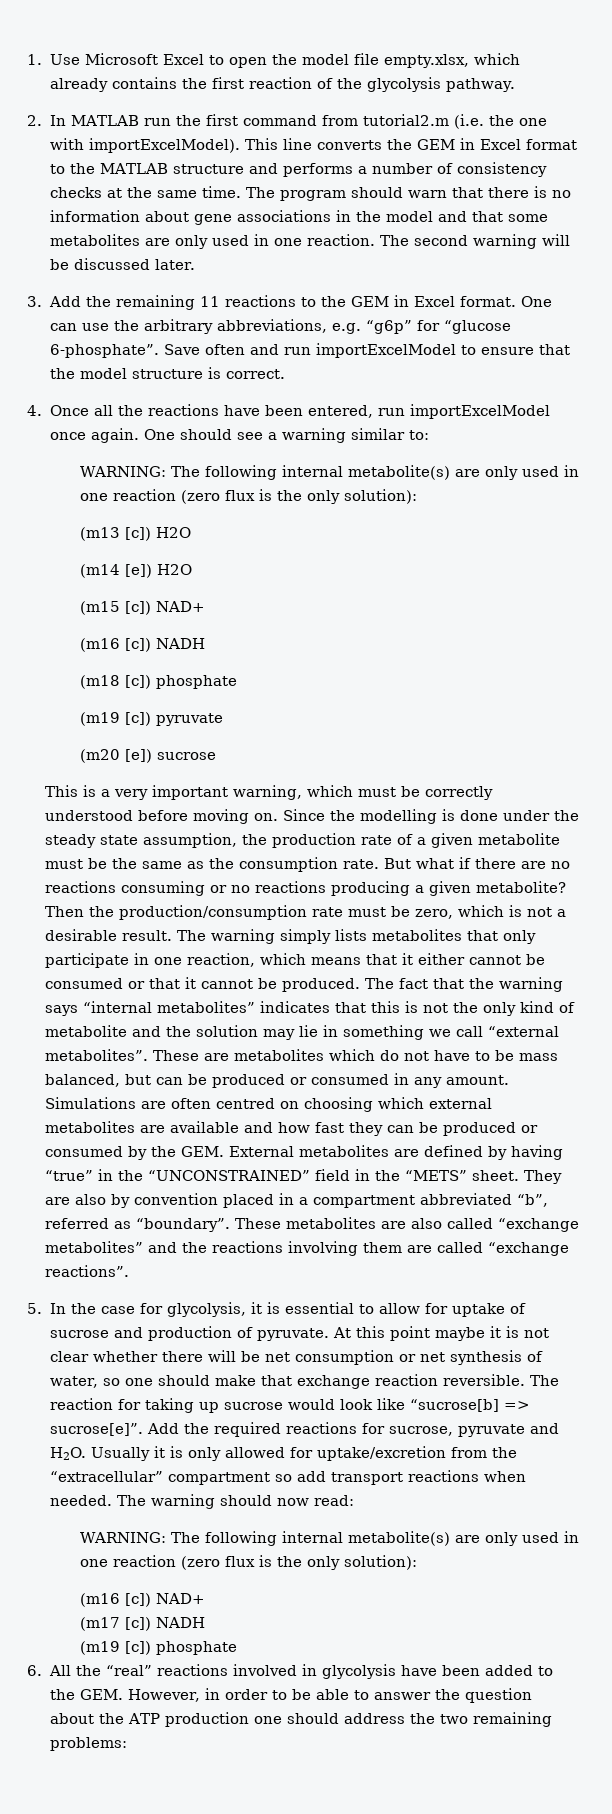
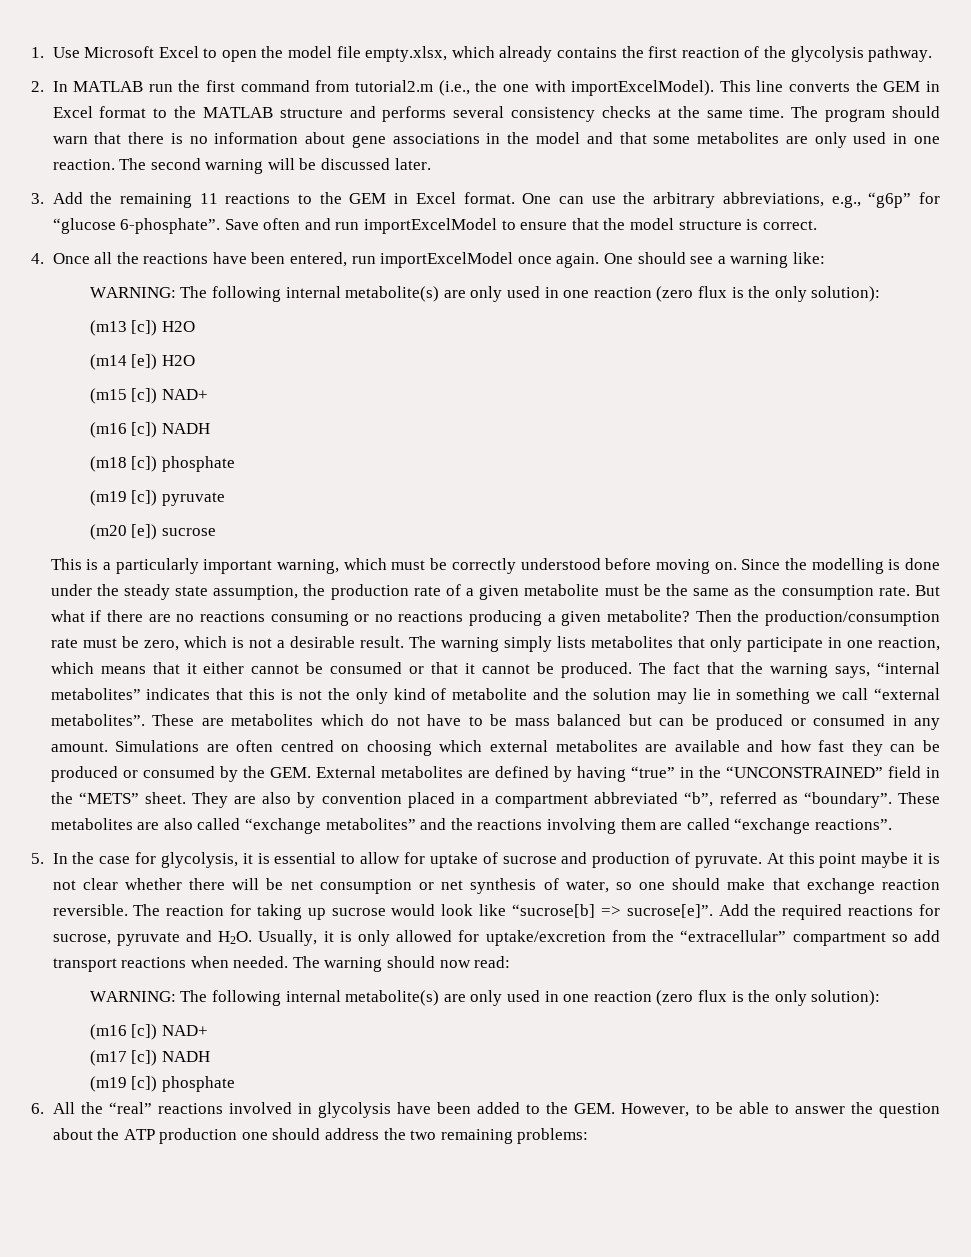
[453,114,484,129] (i.e. -> [438,80,470,96] (i.e.,
[357,163,453,174] a number of -> [453,106,505,118] several
[331,323,361,334] e.g. -> [831,195,861,208] e.g.,
[350,428,429,440] similar to: -> [792,252,825,264] like:
[113,789,148,800] very -> [115,558,199,574] particularly
[44,1005,78,1016] says -> [835,666,871,678] says,
[44,1074,120,1087] balanced, -> [557,714,622,726] balanced
[91,1447,151,1461] Usually -> [258,930,318,946] Usually,
[205,1688,269,1700] in order -> (690, 1110) none

